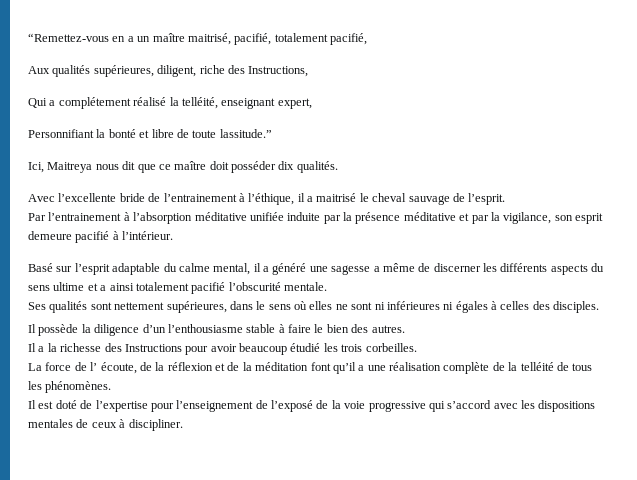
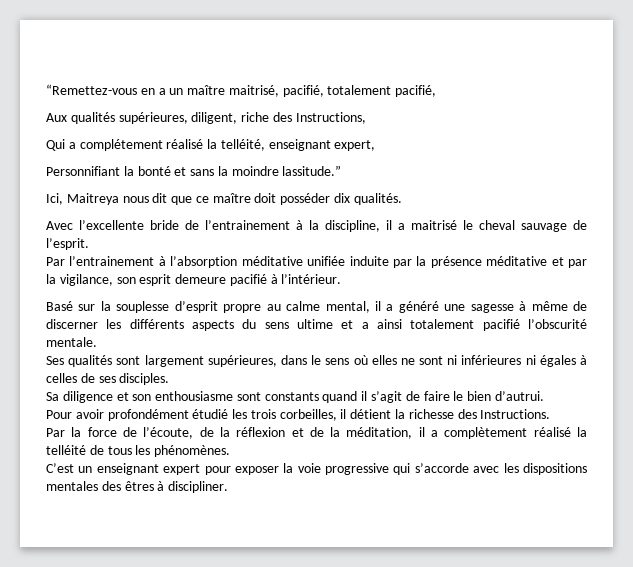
[151,129,217,138] libre de toute -> [190,166,279,176] sans la moindre
[248,193,295,205] l’éthique, -> [309,220,380,232] la discipline,
[74,263,177,275] l’esprit adaptable du -> [100,301,281,313] la souplesse d’esprit propre au
[373,266,380,272] a -> [519,301,527,311] à
[114,302,165,310] nettement -> [144,355,204,367] largement
[532,301,550,310] des -> [80,373,116,383] de ses
[28,324,405,336] [28,343,417,355] [28,362,137,374] Il possède la diligence d’un l’enthousiasme stable à faire le bien des autres. // Il a la richesse des Instructions pour avoir beaucoup étudié les trois corbeilles. // La force de l’ écoute, -> [46,391,544,403] [46,409,551,421] [46,427,194,439] Sa diligence et son enthousiasme sont constants quand il s’agit de faire le bien d’autrui. // Pour avoir profondément étudié les trois corbeilles, il détient la richesse des Instructions. // Par la force de l’écoute,
[255,362,505,374] méditation font qu’il a une réalisation complète de -> [346,427,571,439] méditation, il a complètement réalisé
[28,400,329,412] Il est doté de l’expertise pour l’enseignement de l’exposé de -> [46,463,279,475] C’est un enseignant expert pour exposer
[447,400,492,409] s’accord -> [414,463,469,473] s’accorde
[76,419,117,428] de ceux -> [101,481,154,491] des êtres

